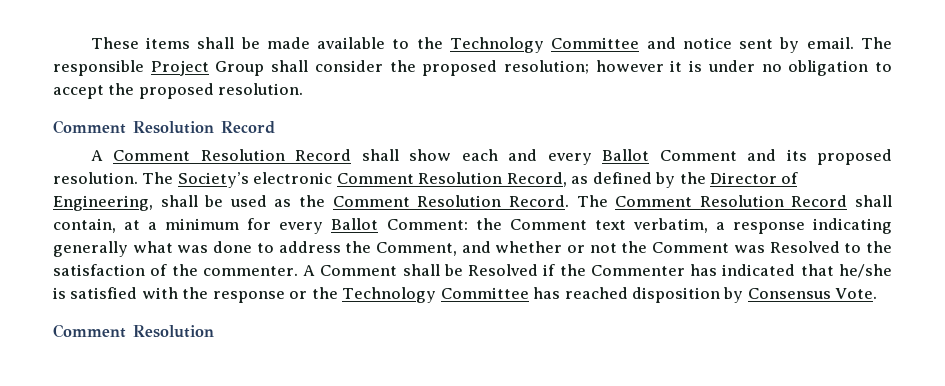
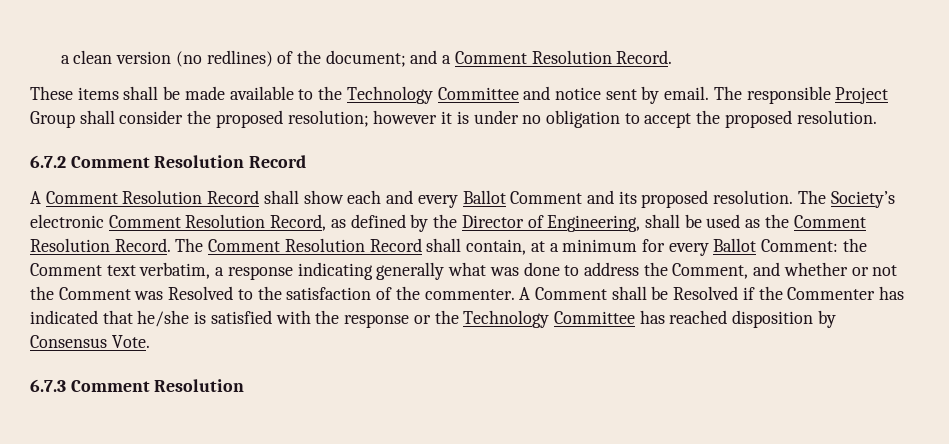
(90, 43) none -> [60,50,673,67] a clean version (no redlines) of the document; and a Comment Resolution Record. //
(304, 89) none -> [30,155,66,168] 6.7.2
(878, 293) none -> [30,379,66,392] 6.7.3

